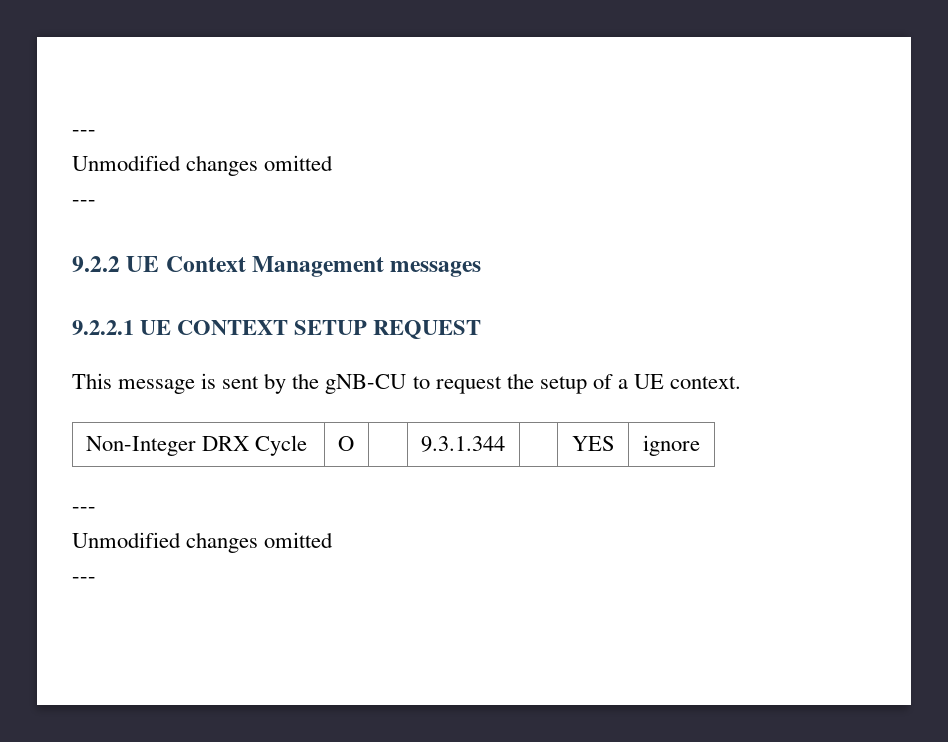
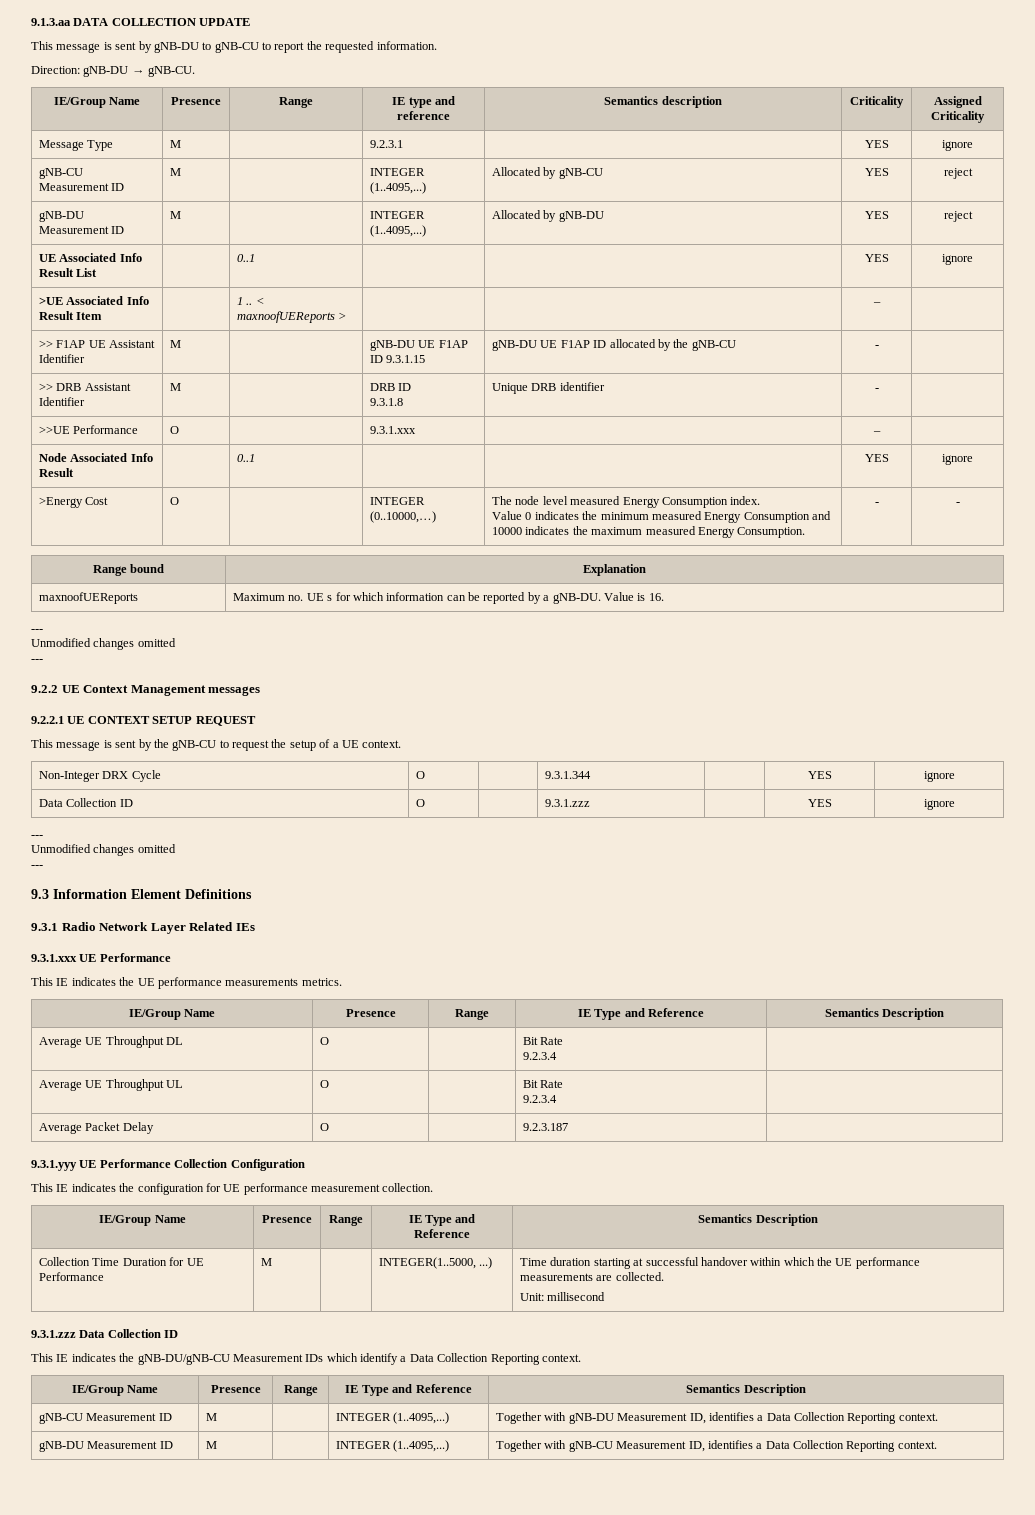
(72, 133) none -> [31,18,251,26] [31,41,437,53] [31,66,196,77] [53,97,141,108] [170,97,221,105] [279,97,313,108] [392,96,455,108] [397,111,450,120] [604,96,722,108] [850,96,904,108] [933,96,982,108] [931,111,985,123] [39,140,114,151] [170,140,182,148] [370,140,404,148] [864,140,889,148] [942,140,973,151] [39,168,84,179] [39,183,125,191] [170,168,182,176] [370,168,426,176] [370,182,427,194] [492,167,603,179] [864,168,889,176] [943,168,973,179] [39,211,85,222] [39,226,125,234] [170,211,182,219] [370,211,426,219] [370,225,427,237] [492,210,604,222] [864,211,889,219] [943,211,973,222] [39,253,142,262] [39,268,98,277] [237,254,256,262] [864,254,889,262] [942,254,973,265] [39,296,149,305] [39,311,103,320] [237,297,264,305] [237,311,347,323] [872,302,881,305] [39,340,156,348] [39,354,86,363] [170,340,182,348] [370,340,468,351] [370,355,426,363] [492,339,736,351] [874,345,879,348] [39,383,131,391] [39,397,86,406] [170,383,182,391] [370,383,412,391] [370,398,404,406] [492,382,605,394] [874,388,879,391] [39,425,139,434] [170,426,180,434] [370,426,417,434] [872,431,881,434] [39,453,153,462] [39,468,75,477] [237,454,256,462] [864,454,889,462] [942,454,973,465] [39,497,109,508] [170,497,180,505] [370,497,426,505] [370,511,437,523] [492,496,761,508] [492,511,832,523] [492,526,806,538] [874,502,879,505] [955,502,960,505] [92,564,165,576] [583,564,646,576] [39,592,139,604] [233,592,664,604] 9.1.3.aa DATA COLLECTION UPDATE // This message is sent by gNB-DU to gNB-CU to report the requested information. // Direction: gNB-DU → gNB-CU. // IE/Group Name | Presence | Range | IE type and reference | Semantics description | Criticality | Assigned Criticality // Message Type | M | | 9.2.3.1 | | YES | ignore // gNB-CU Measurement ID | M | | INTEGER (1..4095,...) | Allocated by gNB-CU | YES | reject // gNB-DU Measurement ID | M | | INTEGER (1..4095,...) | Allocated by gNB-DU | YES | reject // UE Associated Info Result List | | 0..1 | | | YES | ignore // >UE Associated Info Result Item | | 1 .. < maxnoofUEReports > | | | – | // >> F1AP UE Assistant Identifier | M | | gNB-DU UE F1AP ID 9.3.1.15 | gNB-DU UE F1AP ID allocated by the gNB-CU | - | // >> DRB Assistant Identifier | M | | DRB ID // 9.3.1.8 | Unique DRB identifier | - | // >>UE Performance | O | | 9.3.1.xxx | | – | // Node Associated Info Result | | 0..1 | | | YES | ignore // >Energy Cost | O | | INTEGER (0..10000,…) | The node level measured Energy Consumption index. // Value 0 indicates the minimum measured Energy Consumption and 10000 indicates the maximum measured Energy Consumption. | - | - // Range bound | Explanation // maxnoofUEReports | Maximum no. UE s for which information can be reported by a gNB-DU. Value is 16. //
[72,507,96,513] [72,532,334,553] [72,577,96,583] // --- // Unmodified changes omitted // --- -> [39,798,133,807] [416,799,426,807] [545,799,591,807] [807,799,832,807] [923,799,955,810] [31,835,43,838] [31,844,176,856] [31,865,43,868] [31,889,252,899] [31,922,255,934] [31,953,171,962] [31,977,342,989] [128,1009,216,1020] [345,1009,396,1017] [455,1009,489,1020] [577,1008,705,1020] [824,1008,945,1020] [39,1036,184,1048] [320,1037,330,1045] [523,1037,564,1045] [523,1052,558,1060] [39,1079,184,1091] [320,1080,330,1088] [523,1080,564,1088] [523,1095,558,1103] [39,1122,154,1134] [320,1123,330,1131] [523,1123,569,1131] [31,1159,305,1171] [31,1183,434,1195] [99,1215,186,1226] [262,1215,312,1223] [329,1215,363,1226] [408,1214,476,1226] [414,1229,470,1238] [698,1214,818,1226] [39,1257,204,1266] [39,1272,105,1281] [261,1258,273,1266] [379,1257,493,1269] [520,1257,920,1269] [520,1272,664,1281] [520,1292,606,1301] [31,1329,179,1338] [31,1353,581,1365] [71,1385,159,1396] [210,1385,261,1393] [283,1385,318,1396] [345,1384,472,1396] [686,1384,806,1396] [39,1413,172,1424] [206,1413,218,1421] [336,1412,450,1424] [496,1412,938,1424] [39,1441,173,1452] [206,1441,218,1449] [336,1440,450,1452] [496,1440,937,1452] // Data Collection ID | O | | 9.3.1.zzz | | YES | ignore // --- // Unmodified changes omitted // --- // 9.3 Information Element Definitions // 9.3.1 Radio Network Layer Related IEs // 9.3.1.xxx UE Performance // This IE indicates the UE performance measurements metrics. // IE/Group Name | Presence | Range | IE Type and Reference | Semantics Description // Average UE Throughput DL | O | | Bit Rate // 9.2.3.4 | // Average UE Throughput UL | O | | Bit Rate // 9.2.3.4 | // Average Packet Delay | O | | 9.2.3.187 | // 9.3.1.yyy UE Performance Collection Configuration // This IE indicates the configuration for UE performance measurement collection. // IE/Group Name | Presence | Range | IE Type and Reference | Semantics Description // Collection Time Duration for UE Performance | M | | INTEGER(1..5000, ...) | Time duration starting at successful handover within which the UE performance measurements are collected. // Unit: millisecond // 9.3.1.zzz Data Collection ID // This IE indicates the gNB-DU/gNB-CU Measurement IDs which identify a Data Collection Reporting context. // IE/Group Name | Presence | Range | IE Type and Reference | Semantics Description // gNB-CU Measurement ID | M | | INTEGER (1..4095,...) | Together with gNB-DU Measurement ID, identifies a Data Collection Reporting context. // gNB-DU Measurement ID | M | | INTEGER (1..4095,...) | Together with gNB-CU Measurement ID, identifies a Data Collection Reporting context.

